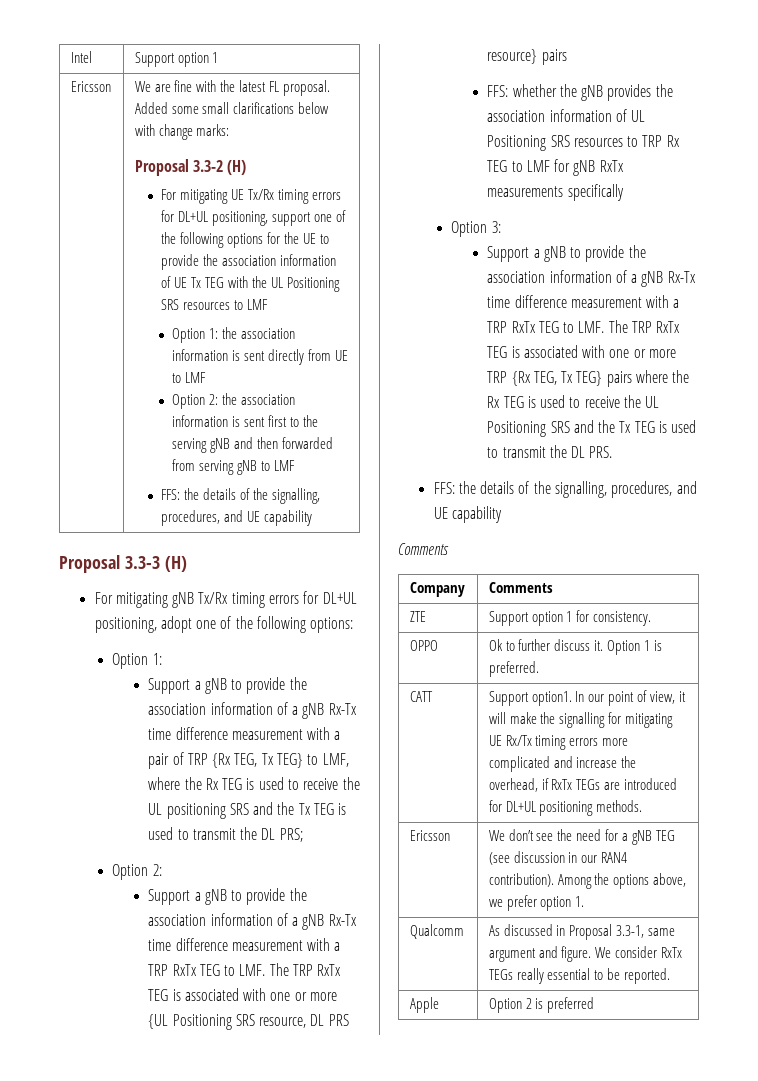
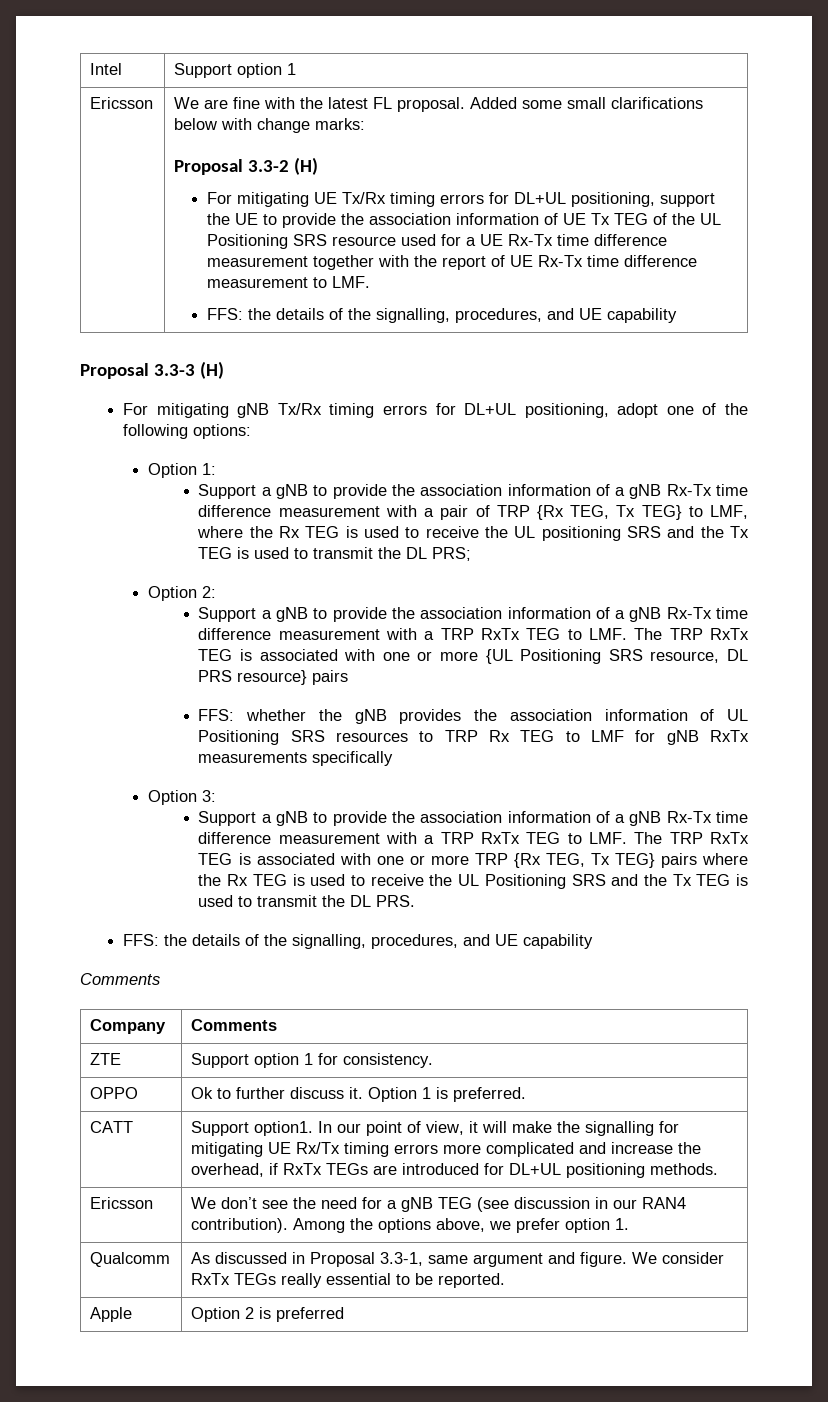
[313,210,346,222] [161,232,281,248] one of the following options for -> (716, 200) none
[227,276,340,292] [161,299,269,310] [172,327,295,343] [172,349,348,365] [172,372,206,383] [172,393,295,409] [172,415,318,427] [172,437,333,453] [172,459,295,475] with the UL Positioning SRS resources to LMF // Option 1: the association information is sent directly from UE to LMF // Option 2: the association information is sent first to the serving gNB and then forwarded from serving gNB to LMF -> [653,213,722,225] [207,234,668,249] [207,255,698,270] [207,276,371,288] of the UL Positioning SRS resource used for a UE Rx-Tx time difference measurement together with the report of UE Rx-Tx time difference measurement to LMF.

